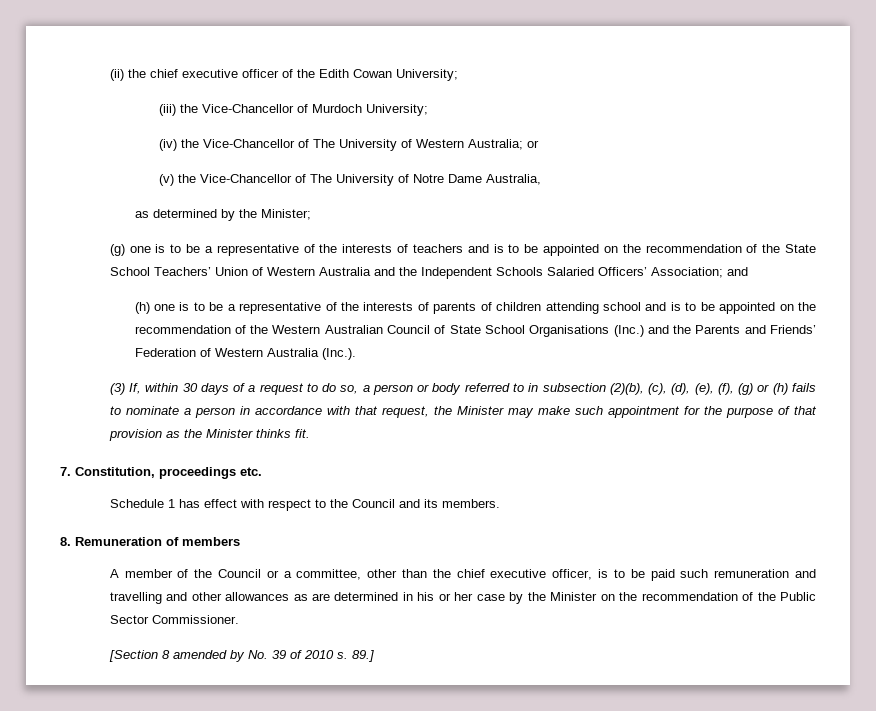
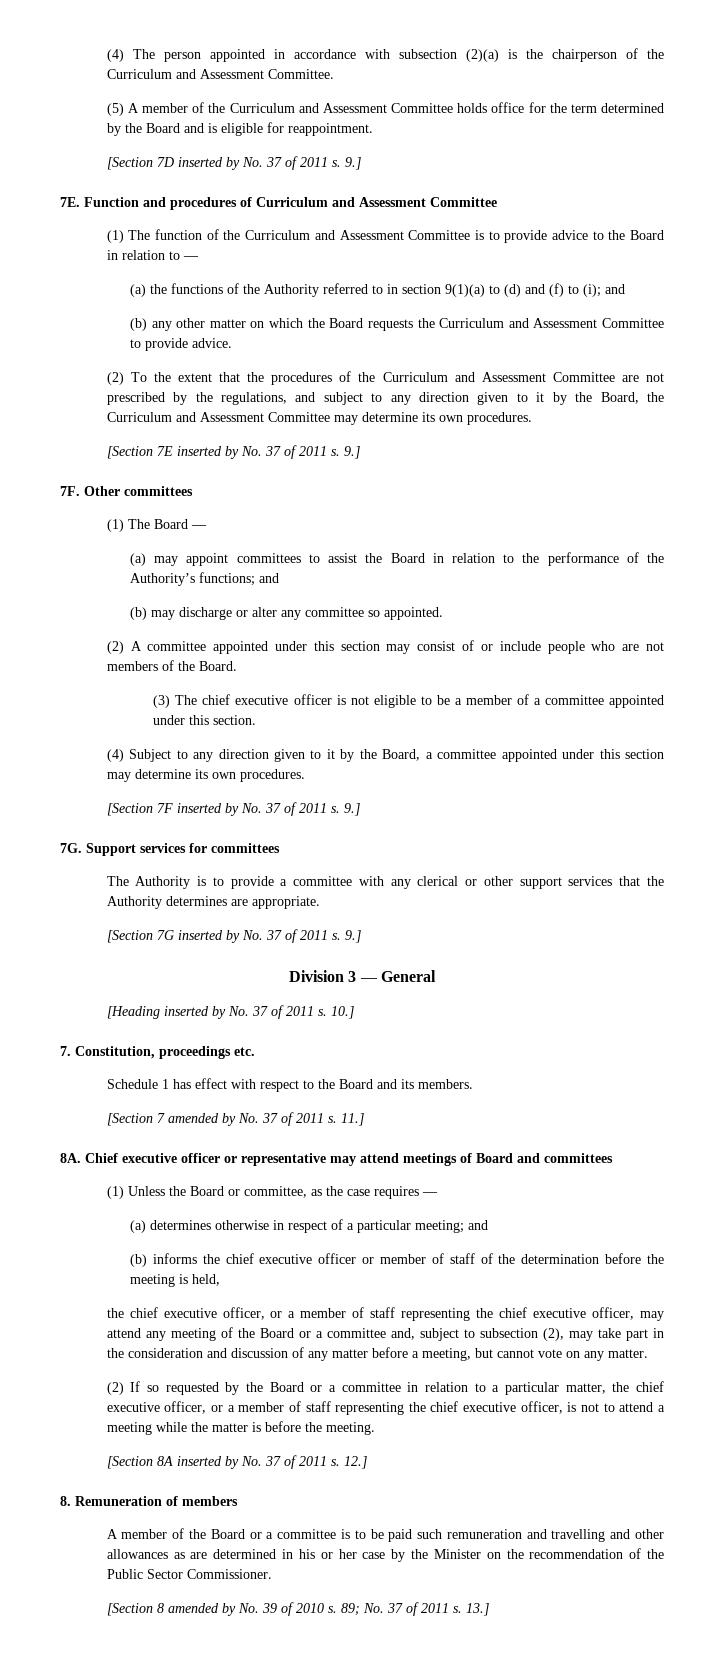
[109,69,458,81] [159,104,429,116] [159,139,540,151] [159,174,542,186] [134,209,311,221] [109,244,816,256] [109,267,748,279] [134,302,817,314] [134,325,816,337] [134,348,356,360] [109,383,817,395] [109,406,817,418] [108,429,310,441] (ii) the chief executive officer of the Edith Cowan University; // (iii) the Vice-Chancellor of Murdoch University; // (iv) the Vice-Chancellor of The University of Western Australia; or // (v) the Vice-Chancellor of The University of Notre Dame Australia, // as determined by the Minister; // (g) one is to be a representative of the interests of teachers and is to be appointed on the recommendation of the State School Teachers’ Union of Western Australia and the Independent Schools Salaried Officers’ Association; and // (h) one is to be a representative of the interests of parents of children attending school and is to be appointed on the recommendation of the Western Australian Council of State School Organisations (Inc.) and the Parents and Friends’ Federation of Western Australia (Inc.). // (3) If, within 30 days of a request to do so, a person or body referred to in subsection (2)(b), (c), (d), (e), (f), (g) or (h) fails to nominate a person in accordance with that request, the Minister may make such appointment for the purpose of that provision as the Minister thinks fit. -> [106,48,664,62] [106,69,334,79] [106,102,665,116] [106,122,373,136] [106,156,361,170] [60,197,497,210] [106,229,665,243] [106,250,199,260] [130,283,626,297] [130,318,664,331] [130,338,233,351] [106,371,664,385] [106,392,664,405] [106,412,532,425] [106,445,360,459] [60,486,193,496] [106,519,207,532] [130,552,664,566] [130,572,280,586] [130,607,444,620] [106,640,665,654] [106,660,237,671] [153,694,664,708] [153,715,257,725] [106,749,665,762] [106,769,305,782] [106,802,360,816] [60,843,280,856] [106,876,665,889] [106,896,320,909] [106,929,361,943] [289,970,436,982] [106,1005,354,1019] (4) The person appointed in accordance with subsection (2)(a) is the chairperson of the Curriculum and Assessment Committee. // (5) A member of the Curriculum and Assessment Committee holds office for the term determined by the Board and is eligible for reappointment. // [Section 7D inserted by No. 37 of 2011 s. 9.] // 7E. Function and procedures of Curriculum and Assessment Committee // (1) The function of the Curriculum and Assessment Committee is to provide advice to the Board in relation to — // (a) the functions of the Authority referred to in section 9(1)(a) to (d) and (f) to (i); and // (b) any other matter on which the Board requests the Curriculum and Assessment Committee to provide advice. // (2) To the extent that the procedures of the Curriculum and Assessment Committee are not prescribed by the regulations, and subject to any direction given to it by the Board, the Curriculum and Assessment Committee may determine its own procedures. // [Section 7E inserted by No. 37 of 2011 s. 9.] // 7F. Other committees // (1) The Board — // (a) may appoint committees to assist the Board in relation to the performance of the Authority’s functions; and // (b) may discharge or alter any committee so appointed. // (2) A committee appointed under this section may consist of or include people who are not members of the Board. // (3) The chief executive officer is not eligible to be a member of a committee appointed under this section. // (4) Subject to any direction given to it by the Board, a committee appointed under this section may determine its own procedures. // [Section 7F inserted by No. 37 of 2011 s. 9.] // 7G. Support services for committees // The Authority is to provide a committee with any clerical or other support services that the Authority determines are appropriate. // [Section 7G inserted by No. 37 of 2011 s. 9.] // Division 3 — General // [Heading inserted by No. 37 of 2011 s. 10.]
[351,499,395,508] Council -> [338,1079,373,1089] Board
(500, 503) none -> [106,1112,364,1126] [60,1153,613,1166] [106,1186,438,1199] [130,1219,489,1233] [130,1253,664,1267] [130,1274,221,1287] [106,1307,664,1321] [106,1327,665,1341] [106,1347,648,1361] [106,1381,664,1395] [106,1401,666,1415] [106,1421,375,1435] [106,1455,367,1469] // [Section 7 amended by No. 37 of 2011 s. 11.] // 8A. Chief executive officer or representative may attend meetings of Board and committees // (1) Unless the Board or committee, as the case requires — // (a) determines otherwise in respect of a particular meeting; and // (b) informs the chief executive officer or member of staff of the determination before the meeting is held, // the chief executive officer, or a member of staff representing the chief executive officer, may attend any meeting of the Board or a committee and, subject to subsection (2), may take part in the consideration and discussion of any matter before a meeting, but cannot vote on any matter. // (2) If so requested by the Board or a committee in relation to a particular matter, the chief executive officer, or a member of staff representing the chief executive officer, is not to attend a meeting while the matter is before the meeting. // [Section 8A inserted by No. 37 of 2011 s. 12.]
[217,569,593,580] Council or a committee, other than the chief executive officer, -> [210,1529,337,1539] Board or a committee
[351,650,374,662] 89.] -> [340,1602,489,1616] 89; No. 37 of 2011 s. 13.]

